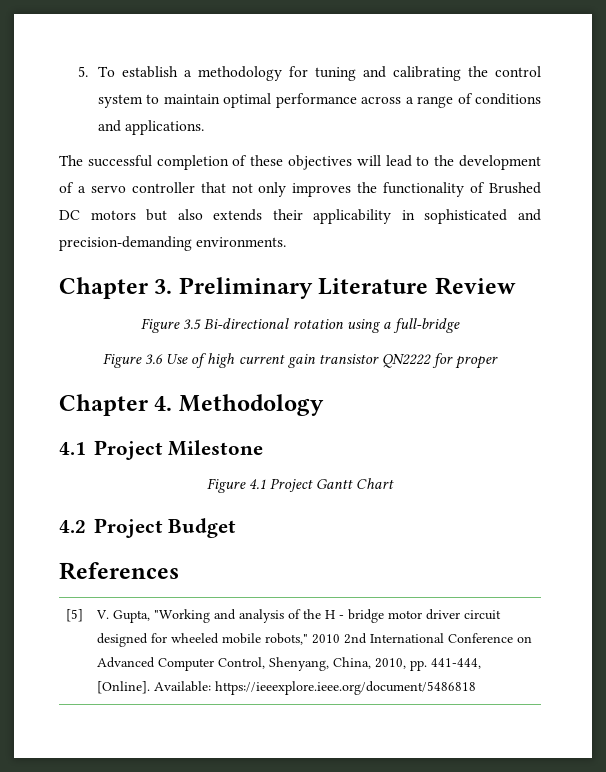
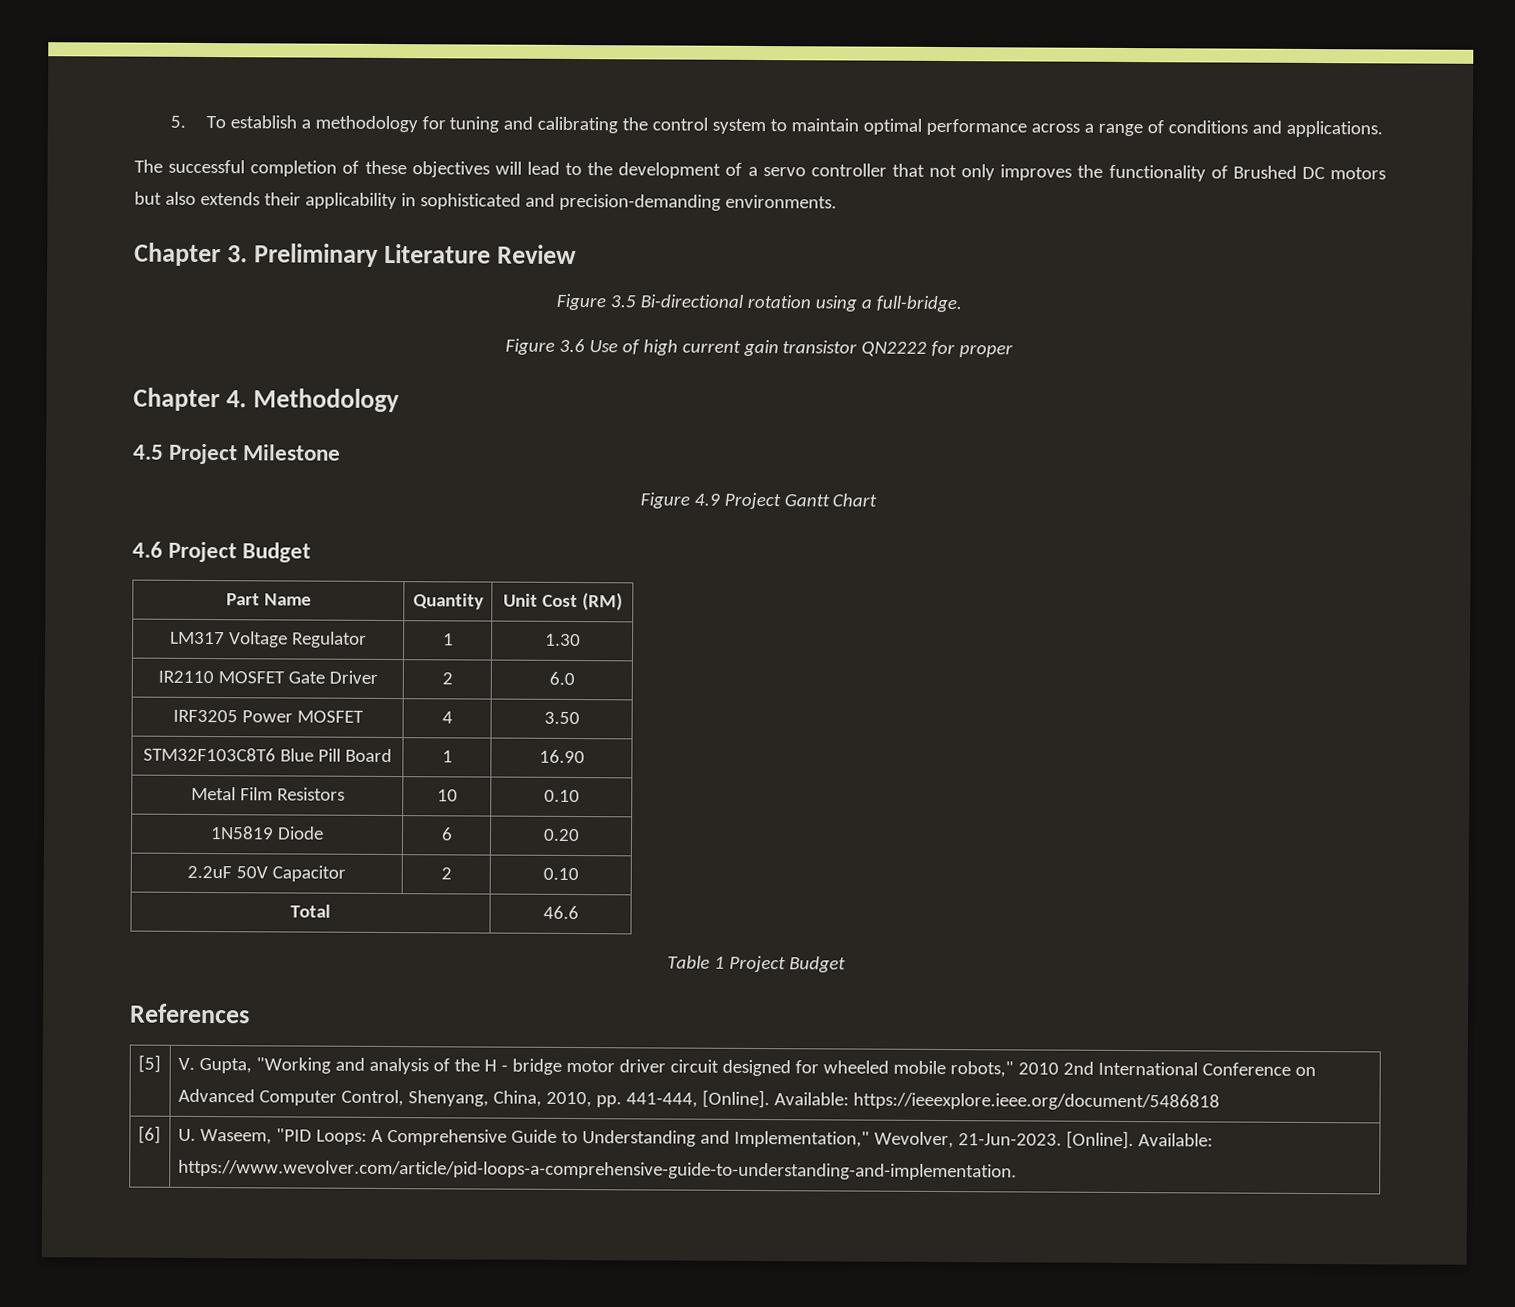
[393,318,461,333] full-bridge -> [875,295,962,313] full-bridge.
[59,442,86,455] 4.1 -> [133,444,164,460] 4.5
[248,479,266,489] 4.1 -> [693,493,720,506] 4.9
[59,520,86,533] 4.2 -> [132,541,312,563] [225,593,312,606] [412,593,484,610] [502,592,623,611] [170,631,367,648] [442,633,454,646] [544,633,581,647] [157,670,378,684] [441,672,453,685] [548,671,575,686] [172,709,364,723] [441,711,453,724] [543,711,580,725] [143,747,392,763] [441,750,453,763] [538,749,585,764] [190,786,345,801] [436,789,458,802] [543,789,580,803] [210,826,324,840] [440,827,453,841] [542,828,580,842] [187,865,346,882] [440,867,452,880] [542,867,579,881] [290,904,331,918] [542,905,579,920] [667,955,726,969] 4.6 Project Budget // Part Name | Quantity | Unit Cost (RM) // LM317 Voltage Regulator | 1 | 1.30 // IR2110 MOSFET Gate Driver | 2 | 6.0 // IRF3205 Power MOSFET | 4 | 3.50 // STM32F103C8T6 Blue Pill Board | 1 | 16.90 // Metal Film Resistors | 10 | 0.10 // 1N5819 Diode | 6 | 0.20 // 2.2uF 50V Capacitor | 2 | 0.10 // Total | 46.6 // Table 1
(476, 688) none -> [137,1125,161,1144] [177,1128,1213,1150] [177,1159,1017,1181] // [6] | U. Waseem, "PID Loops: A Comprehensive Guide to Understanding and Implementation," Wevolver, 21-Jun-2023. [Online]. Available: https://www.wevolver.com/article/pid-loops-a-comprehensive-guide-to-understanding-and-implementation.

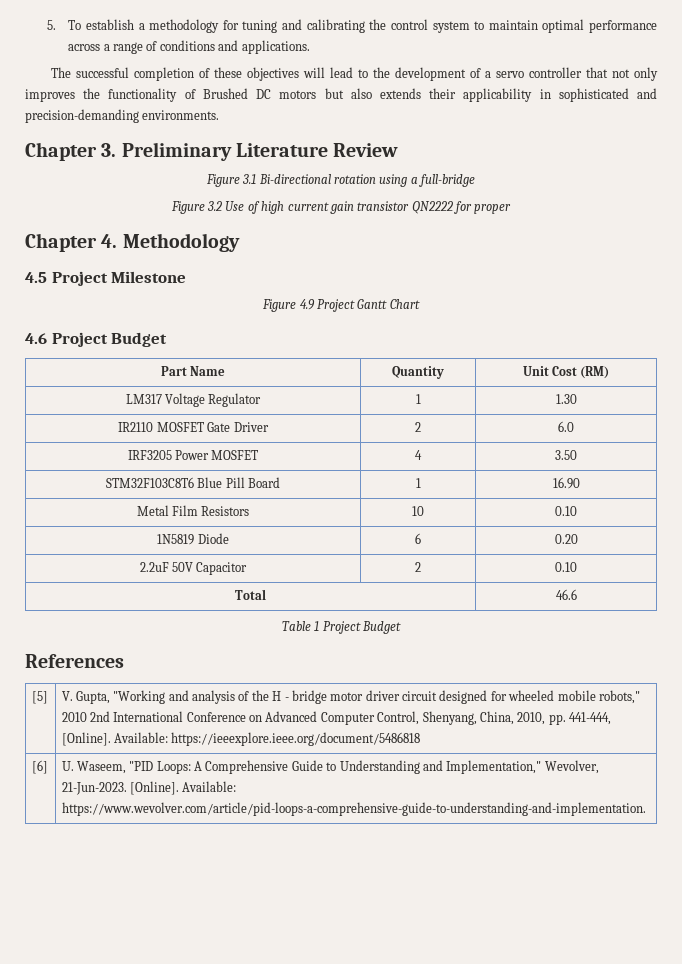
[610,295,637,308] 3.5 -> [242,174,257,184] 3.1
[875,295,962,313] [504,338,585,355] full-bridge. // Figure 3.6 -> [419,174,476,187] [170,201,222,214] full-bridge // Figure 3.2

